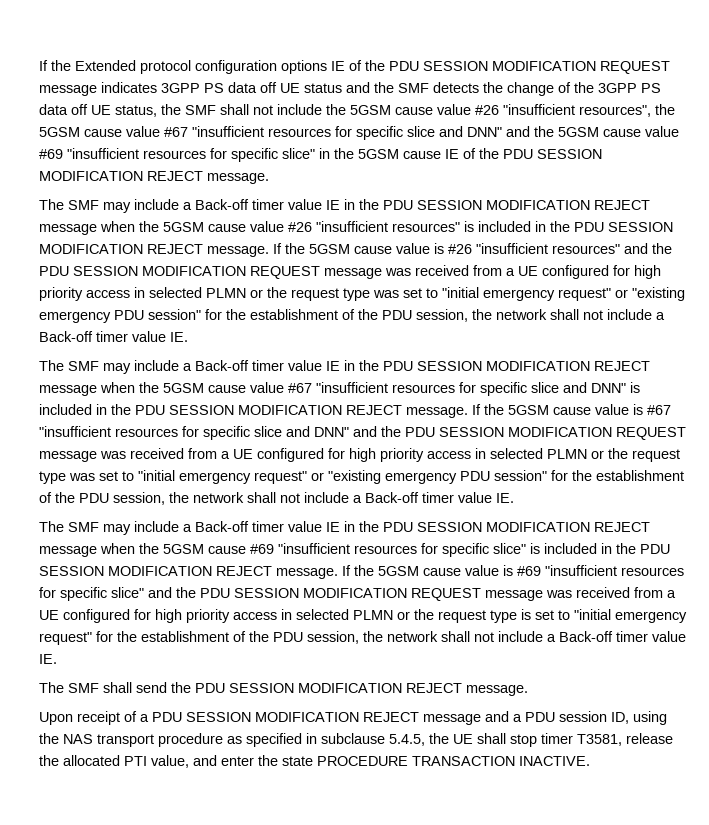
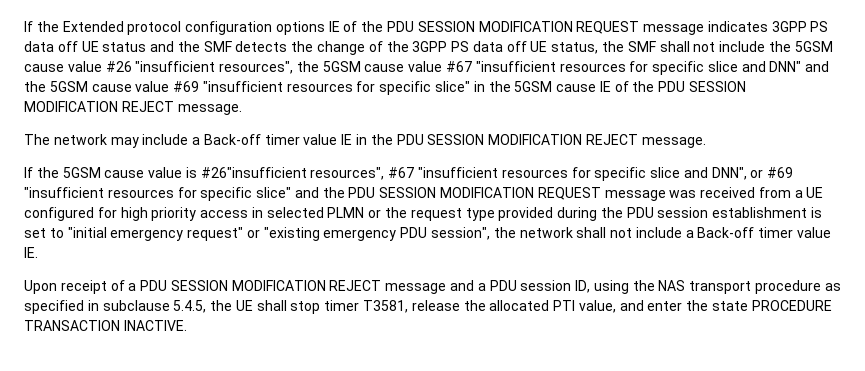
[68,200,99,210] SMF -> [53,134,107,145] network
[39,221,673,235] [39,243,672,257] [39,265,661,279] [39,287,685,301] [39,309,665,323] [39,331,188,342] [39,360,650,374] [39,382,640,396] [39,404,671,418] [39,426,686,440] [39,448,680,462] [39,470,684,484] [39,492,514,505] [39,521,650,535] [39,543,670,557] [39,565,513,579] message when the 5GSM cause value #26 "insufficient resources" is included in the PDU SESSION MODIFICATION REJECT message. If the 5GSM cause value is #26 "insufficient resources" and the PDU SESSION MODIFICATION REQUEST message was received from a UE configured for high priority access in selected PLMN or the request type was set to "initial emergency request" or "existing emergency PDU session" for the establishment of the PDU session, the network shall not include a Back-off timer value IE. // The SMF may include a Back-off timer value IE in the PDU SESSION MODIFICATION REJECT message when the 5GSM cause value #67 "insufficient resources for specific slice and DNN" is included in the PDU SESSION MODIFICATION REJECT message. If the 5GSM cause value is #67 "insufficient resources for specific slice and DNN" and the PDU SESSION MODIFICATION REQUEST message was received from a UE configured for high priority access in selected PLMN or the request type was set to "initial emergency request" or "existing emergency PDU session" for the establishment of the PDU session, the network shall not include a Back-off timer value IE. // The SMF may include a Back-off timer value IE in the PDU SESSION MODIFICATION REJECT message when the 5GSM cause #69 "insufficient resources for specific slice" is included in the PDU SESSION MODIFICATION REJECT message. If the 5GSM cause value is -> [641,137,706,148] [24,167,764,181] message. // If the 5GSM cause value is #26"insufficient resources", #67 "insufficient resources for specific slice and DNN", or
(517, 616) none -> [498,207,808,221] provided during the PDU session establishment
[96,631,359,644] for the establishment of the PDU session, -> [246,227,491,241] or "existing emergency PDU session",
[39,682,528,696] // The SMF shall send the PDU SESSION MODIFICATION REJECT message. -> (38, 252) none

